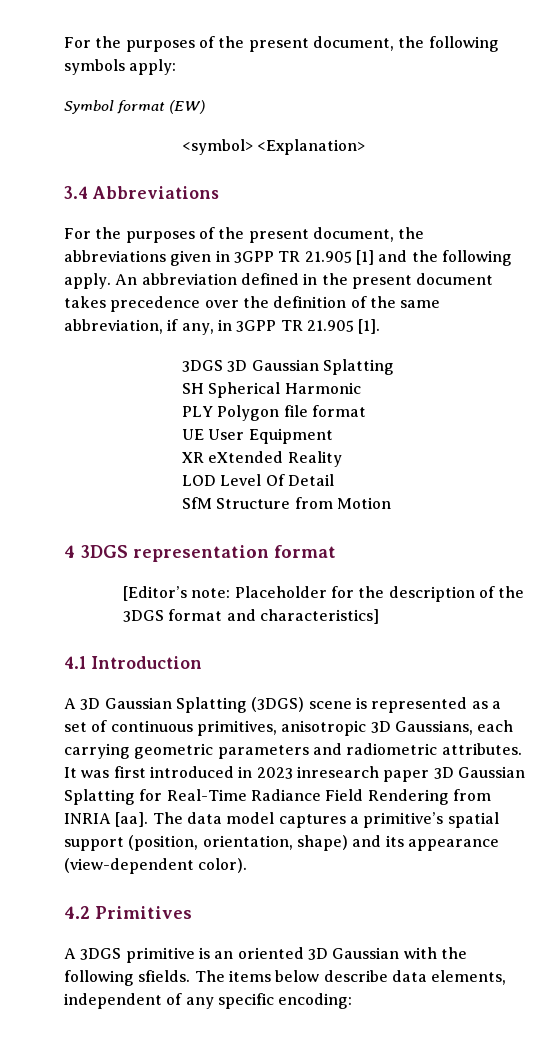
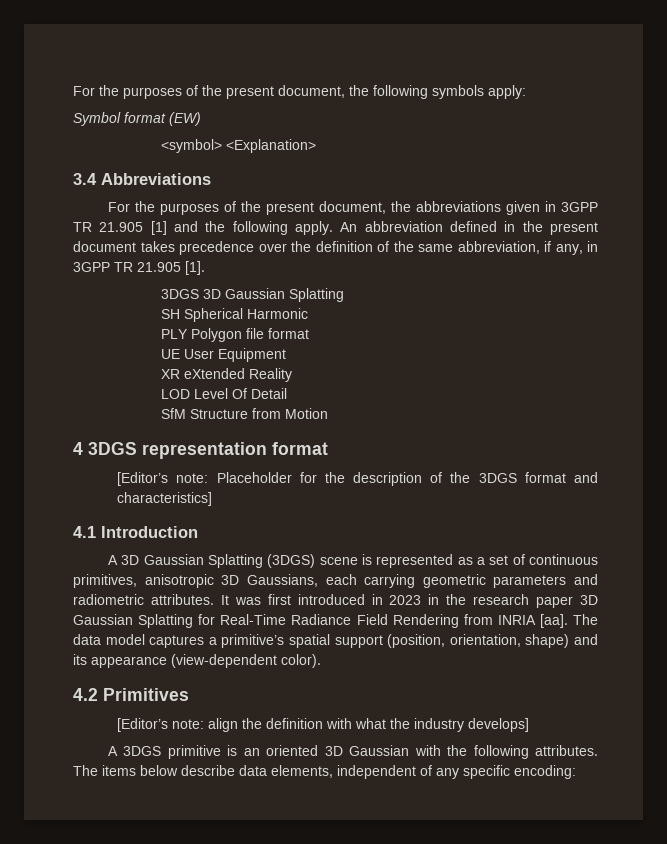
[296,766,379,778] inresearch -> [428,594,530,605] in the research
(192, 912) none -> [117,718,530,732] // [Editor’s note: align the definition with what the industry develops]
[138,970,191,982] sfields. -> [535,745,598,756] attributes.

